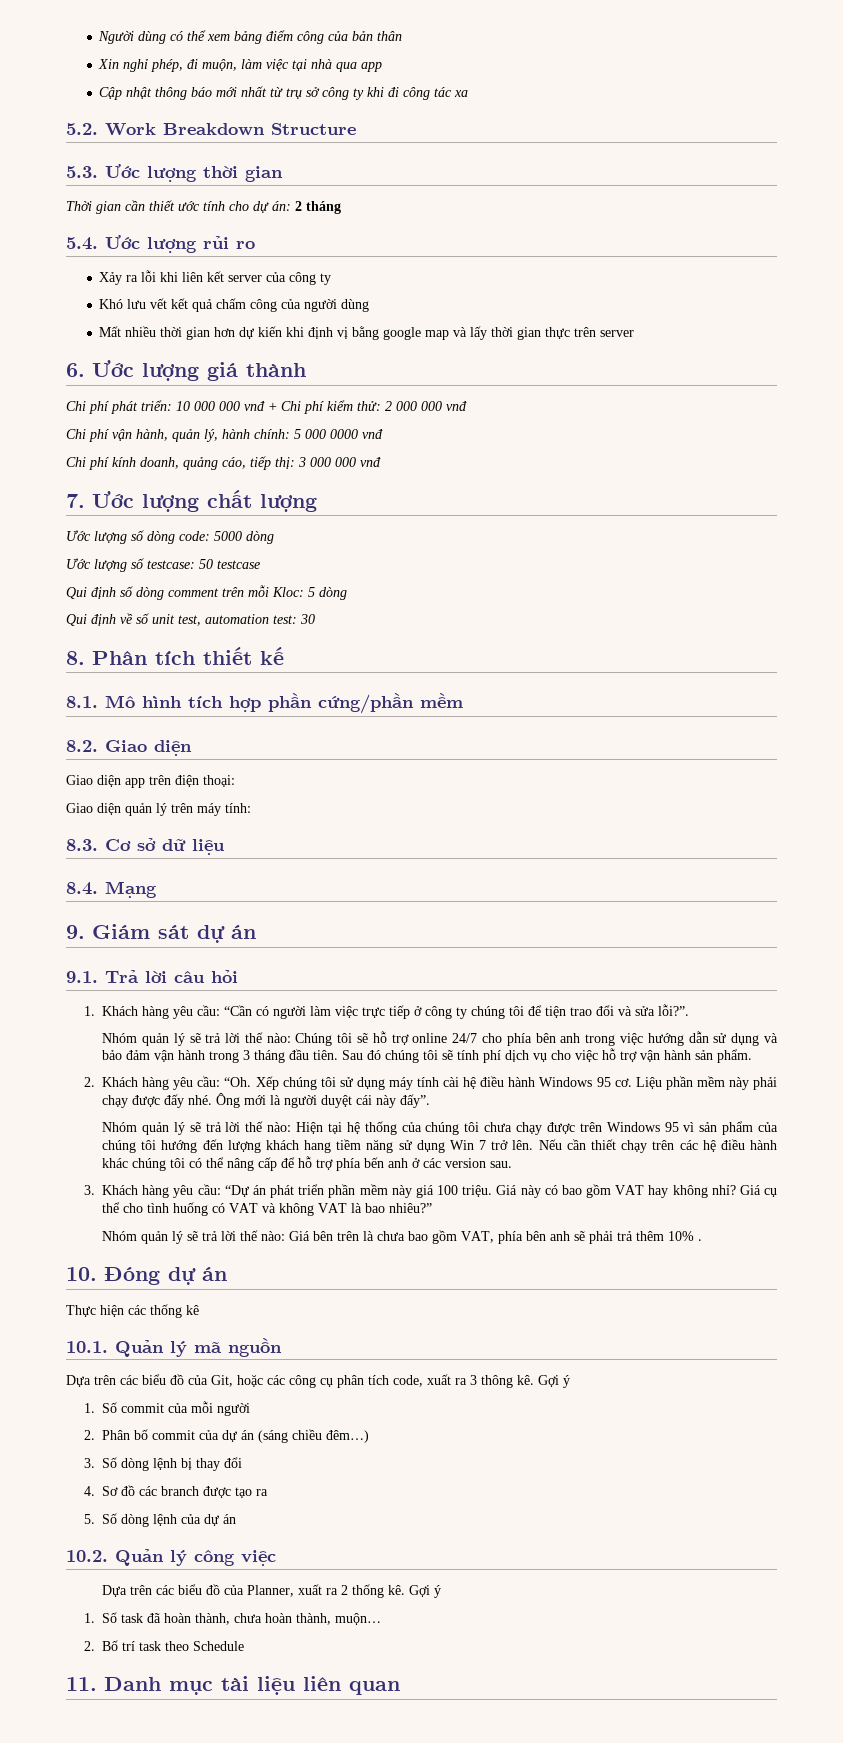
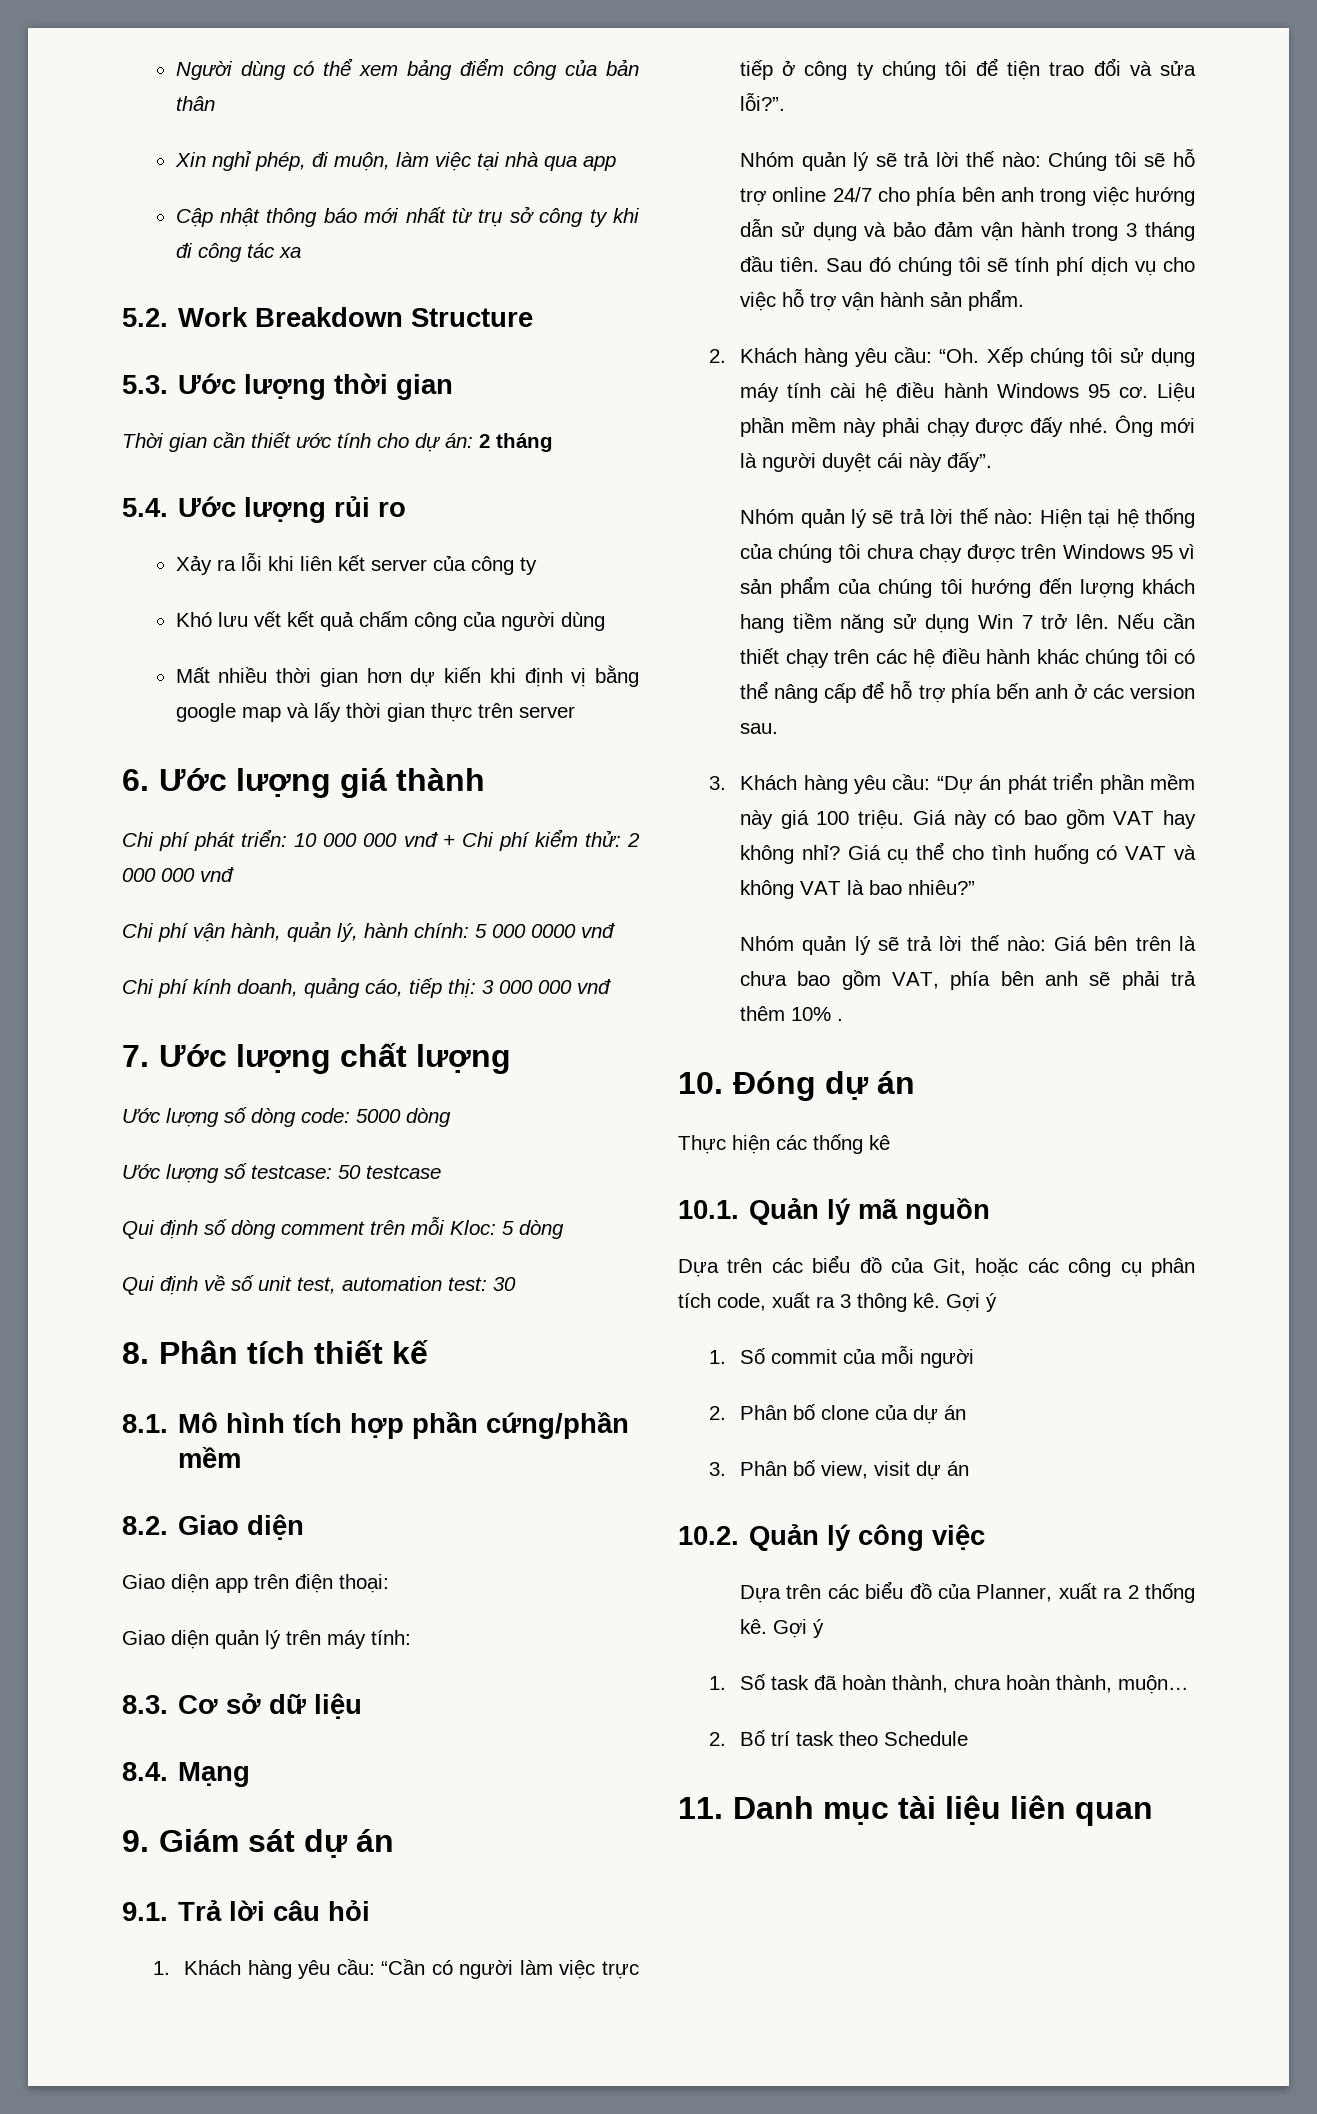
[152,1429,370,1443] [84,1457,243,1471] [84,1485,269,1498] [84,1513,202,1527] commit của dự án (sáng chiều đêm…) // 3. Số dòng lệnh bị thay đổi // 4. Sơ đồ các branch được tạo ra // 5. Số dòng lệnh của -> [821,1404,967,1424] [709,1460,911,1479] clone của dự án // 3. Phân bố view, visit

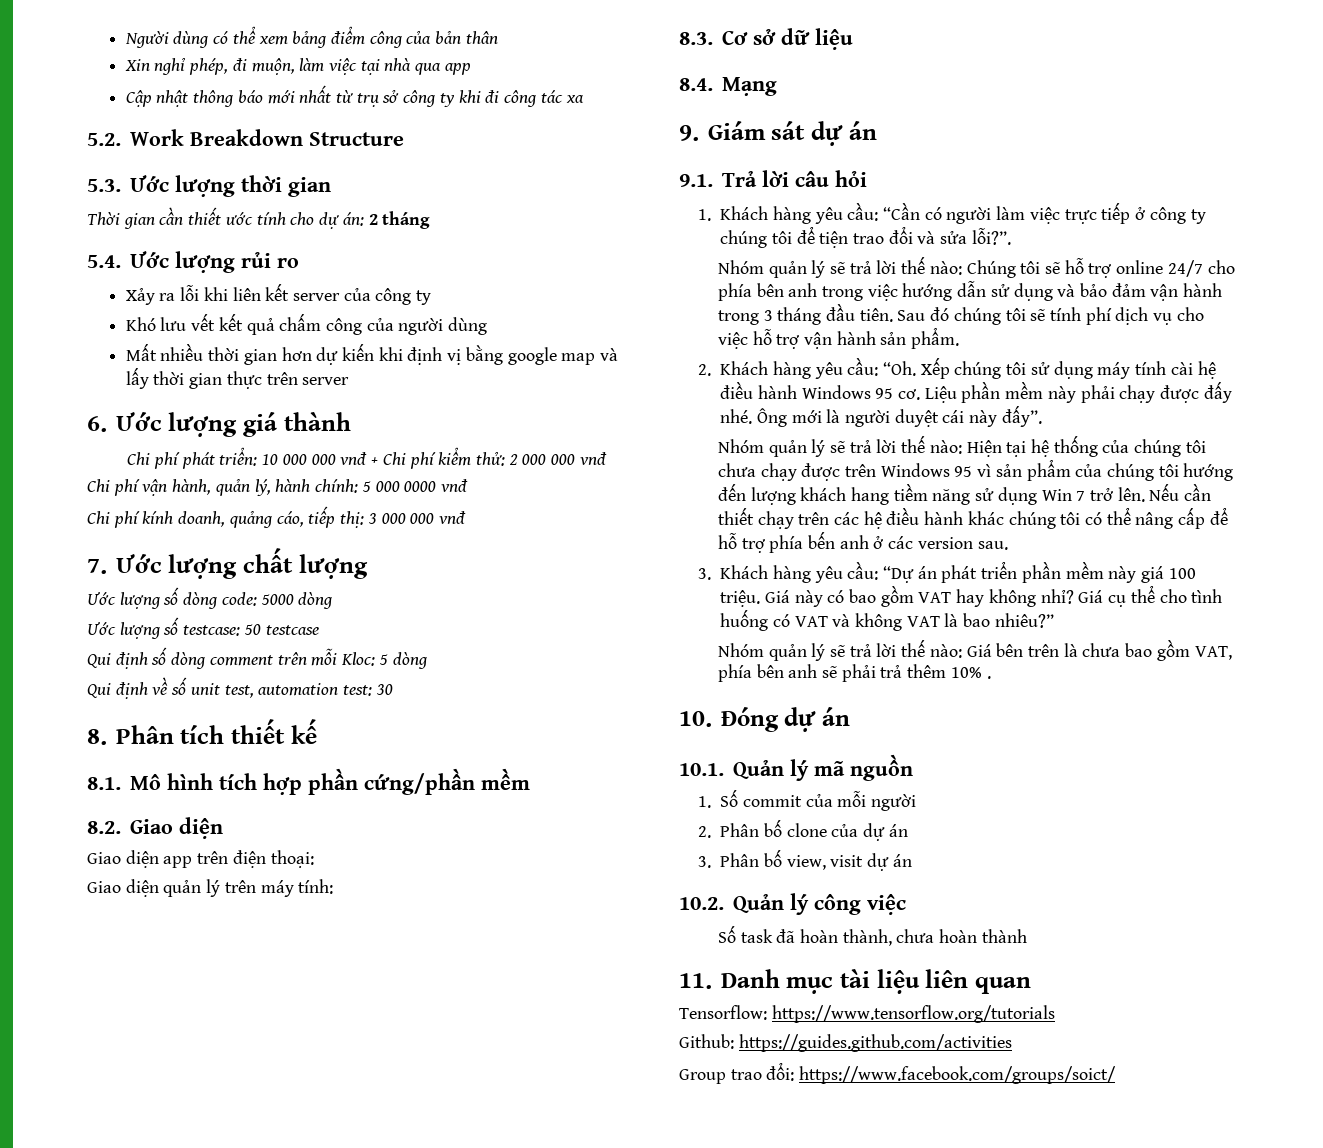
[678,1134,890,1154] // Thực hiện các thống kê -> (850, 716) none
[678,1255,1195,1277] [678,1292,997,1312] // Dựa trên các biểu đồ của Git, hoặc các công cụ phân tích code, xuất ra 3 thông kê. Gợi ý -> (913, 767) none
[740,1581,1195,1603] [740,1619,825,1638] [709,1676,727,1690] Dựa trên các biểu đồ của Planner, xuất ra 2 thống kê. Gợi ý // 1. -> (906, 904) none
[1056,1675,1190,1694] [709,1730,969,1746] thành, muộn… // 2. Bố trí task theo Schedule -> [981,929,1027,943] thành
(1154, 1814) none -> [679,1005,1055,1023] [679,1034,1012,1052] [679,1062,1117,1084] // Tensorflow: https://www.tensorflow.org/tutorials // Github: https://guides.github.com/activities // Group trao đổi: https://www.facebook.com/groups/soict/

